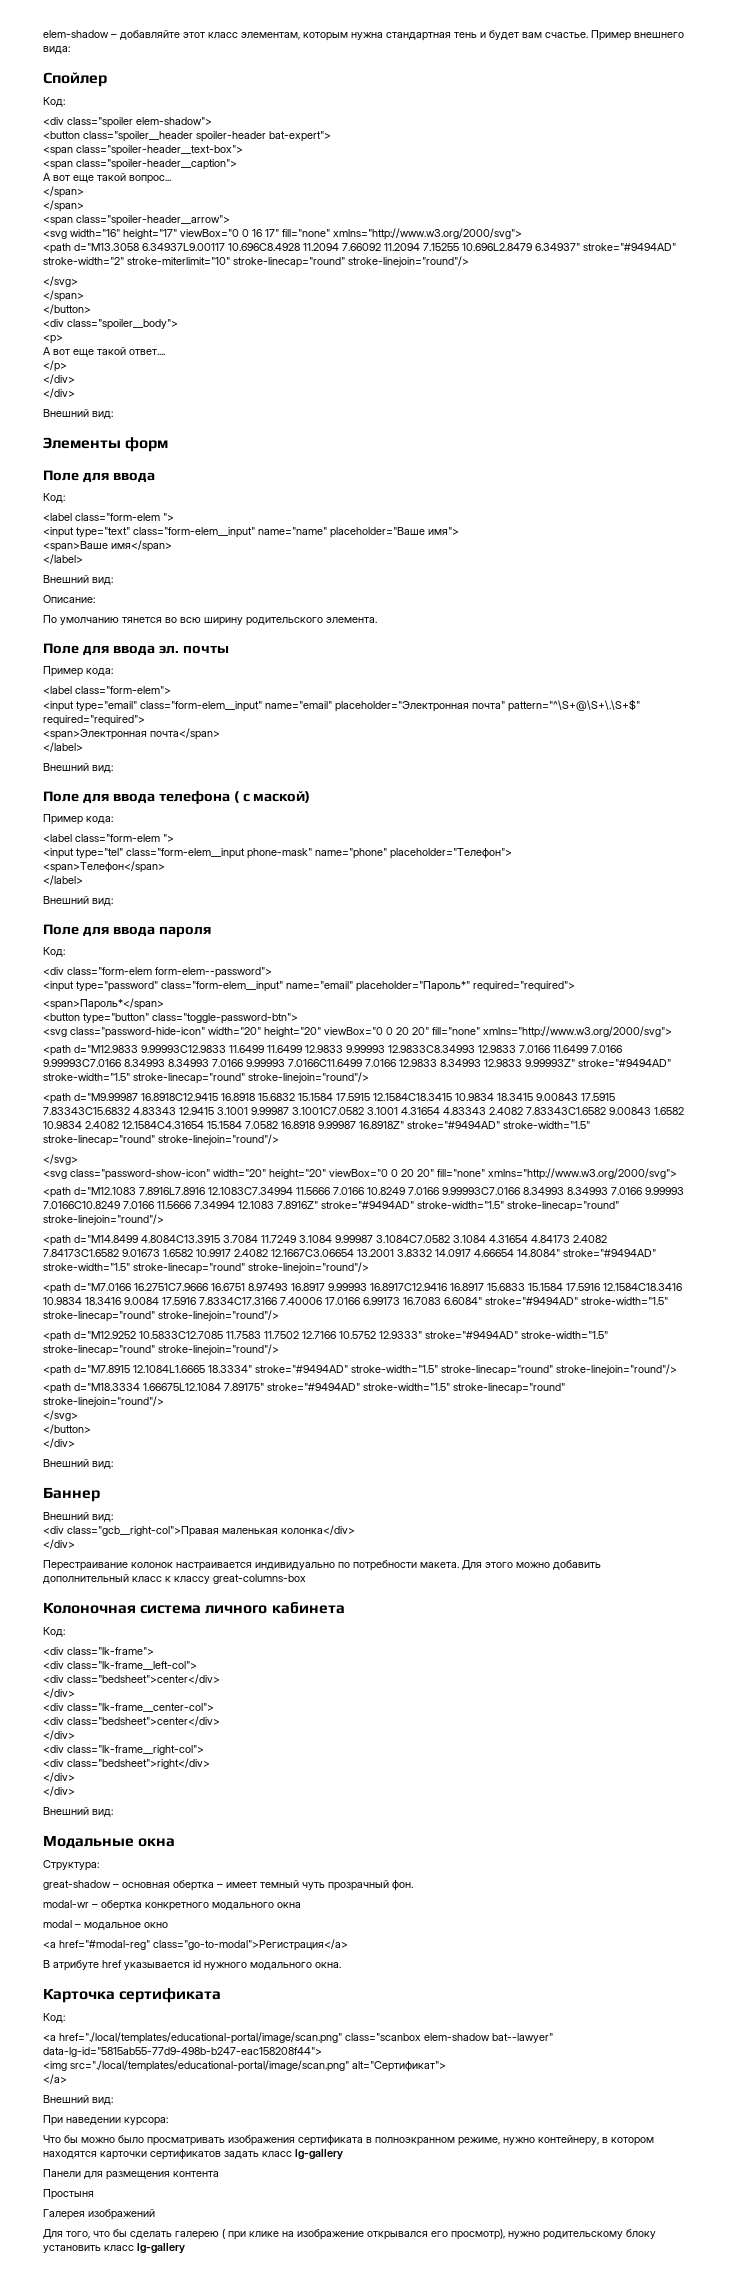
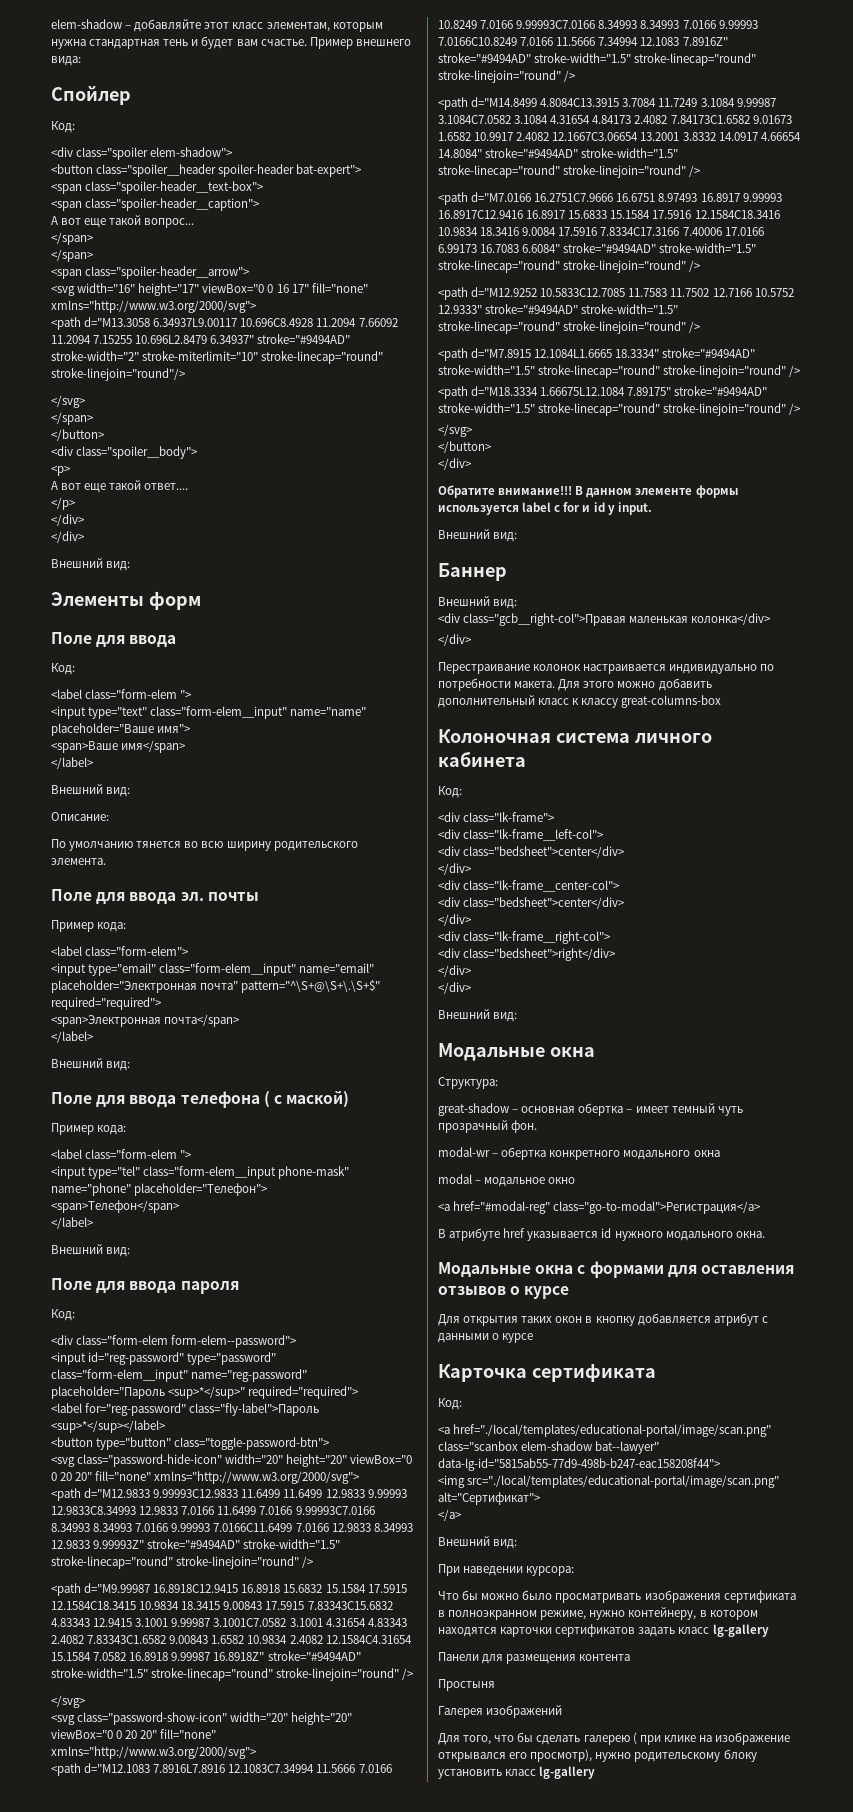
(74, 986) none -> [88,1352,185,1365] id="reg-password"
[286,981,575,992] [43,998,164,1010] name="email" placeholder="Пароль*" required="required"> // <span>Пароль*</span> -> [191,1369,308,1382] [51,1386,359,1399] [51,1403,320,1416] [51,1420,165,1433] name="reg-password" placeholder="Пароль <sup>*</sup>" required="required"> // <label for="reg-password" class="fly-label">Пароль <sup>*</sup></label>
[248,1072,369,1083] stroke-linejoin="round"/> -> [176,1556,314,1569] stroke-linejoin="round" />
[158,1134,279,1145] stroke-linejoin="round"/> -> [276,1668,414,1681] stroke-linejoin="round" />
[43,1214,164,1225] stroke-linejoin="round"/> -> [438,70,576,83] stroke-linejoin="round" />
[248,1262,369,1273] stroke-linejoin="round"/> -> [563,165,701,178] stroke-linejoin="round" />
[158,1310,279,1321] stroke-linejoin="round"/> -> [563,260,701,273] stroke-linejoin="round" />
[158,1344,279,1355] stroke-linejoin="round"/> -> [563,321,701,334] stroke-linejoin="round" />
[556,1364,677,1375] stroke-linejoin="round"/> -> [663,365,801,378] stroke-linejoin="round" />
[43,1396,164,1407] stroke-linejoin="round"/> -> [663,403,801,416] stroke-linejoin="round" />
(75, 1443) none -> [438,485,738,498] [438,502,652,515] // Обратите внимание!!! В данном элементе формы используется label с for и id у input.
(341, 1965) none -> [438,1261,794,1278] [438,1286,570,1299] [438,1313,768,1326] [438,1333,534,1343] // Модальные окна с формами для оставления отзывов о курсе // Для открытия таких окон в кнопку добавляется атрибут с данными о курсе

